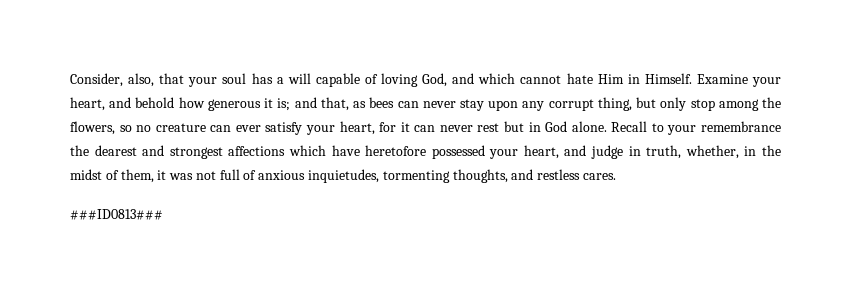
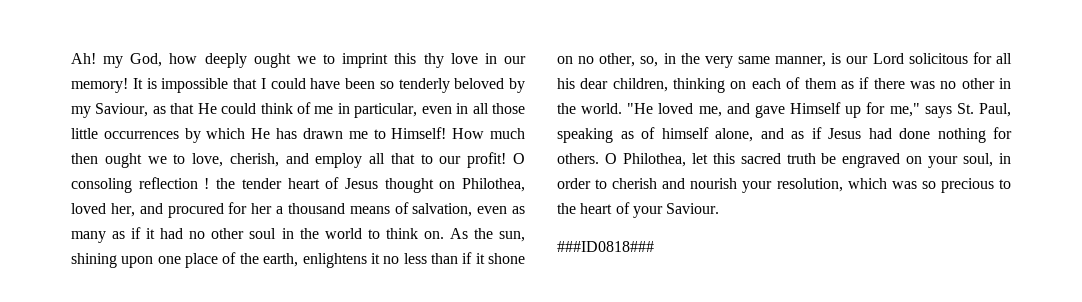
[70,73,782,87] [70,97,782,111] [70,121,781,135] [70,145,782,159] [70,169,616,183] [70,209,163,220] Consider, also, that your soul has a will capable of loving God, and which cannot hate Him in Himself. Examine your heart, and behold how generous it is; and that, as bees can never stay upon any corrupt thing, but only stop among the flowers, so no creature can ever satisfy your heart, for it can never rest but in God alone. Recall to your remembrance the dearest and strongest affections which have heretofore possessed your heart, and judge in truth, whether, in the midst of them, it was not full of anxious inquietudes, tormenting thoughts, and restless cares. // ###ID0813### -> [71,53,526,68] [71,78,525,93] [71,102,525,118] [71,127,525,143] [71,152,525,168] [71,177,525,193] [71,202,525,218] [71,227,525,243] [71,252,525,268] [557,52,1013,68] [557,77,1011,93] [557,102,1011,118] [557,127,1012,143] [557,153,1012,168] [557,178,1011,193] [557,202,720,218] [557,241,654,252] Ah! my God, how deeply ought we to imprint this thy love in our memory! It is impossible that I could have been so tenderly beloved by my Saviour, as that He could think of me in particular, even in all those little occurrences by which He has drawn me to Himself! How much then ought we to love, cherish, and employ all that to our profit! O consoling reflection ! the tender heart of Jesus thought on Philothea, loved her, and procured for her a thousand means of salvation, even as many as if it had no other soul in the world to think on. As the sun, shining upon one place of the earth, enlightens it no less than if it shone on no other, so, in the very same manner, is our Lord solicitous for all his dear children, thinking on each of them as if there was no other in the world. "He loved me, and gave Himself up for me," says St. Paul, speaking as of himself alone, and as if Jesus had done nothing for others. O Philothea, let this sacred truth be engraved on your soul, in order to cherish and nourish your resolution, which was so precious to the heart of your Saviour. // ###ID0818###

